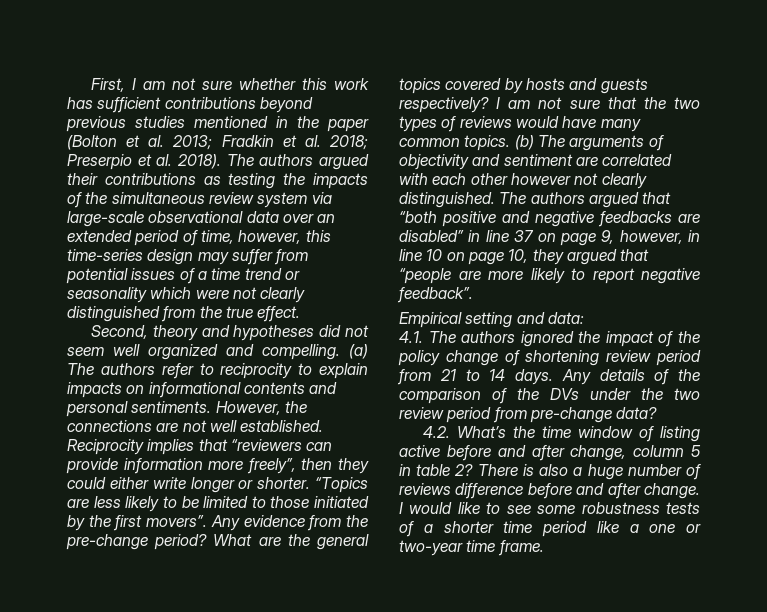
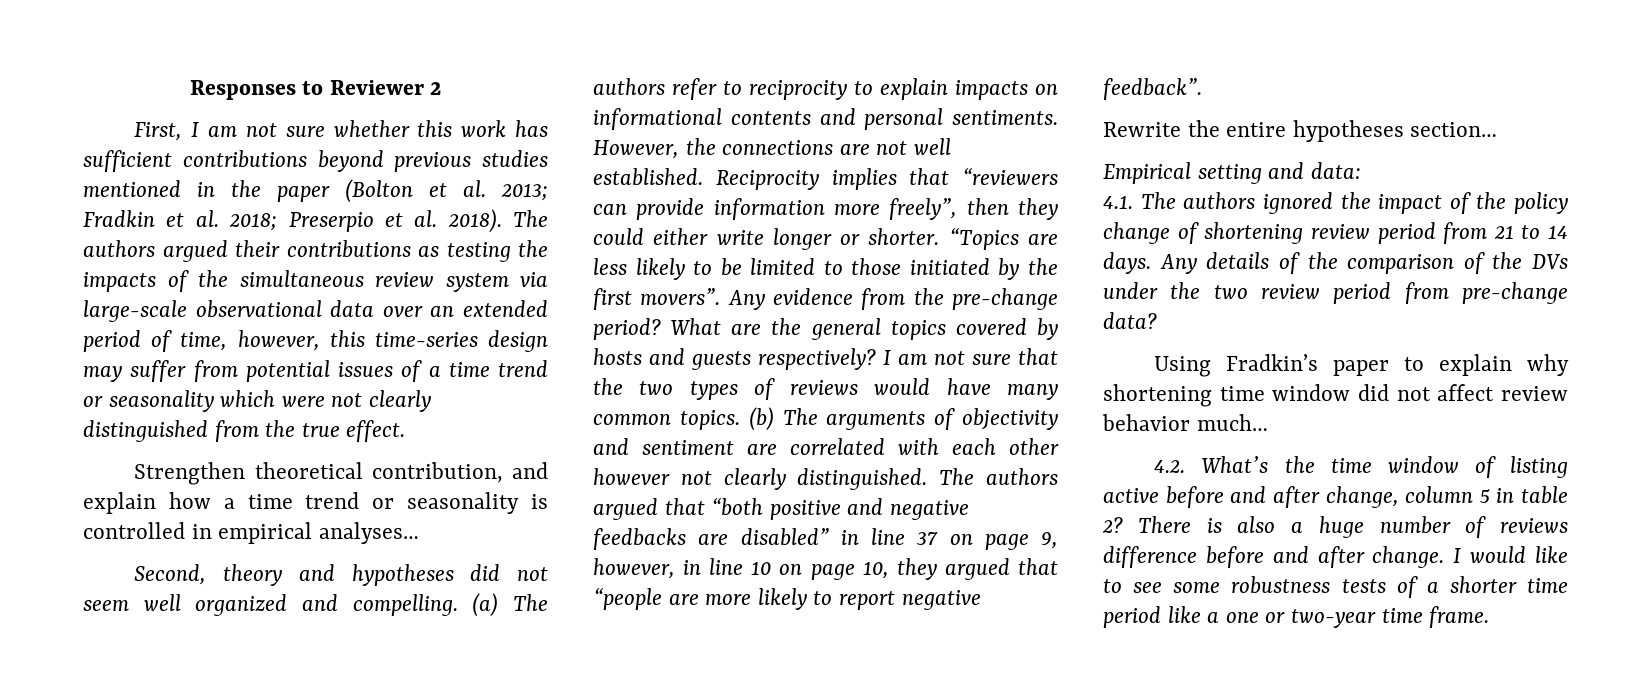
(90, 85) none -> [189,80,442,100] Responses to Reviewer 2 //
(301, 314) none -> [134,462,548,485] [83,492,548,514] [83,522,419,544] // Strengthen theoretical contribution, and explain how a time trend or seasonality is controlled in empirical analyses…
(473, 295) none -> [1103,120,1498,142] // Rewrite the entire hypotheses section…
(658, 413) none -> [1154,354,1569,377] [1103,384,1568,407] [1102,414,1268,431] // Using Fradkin’s paper to explain why shortening time window did not affect review behavior much…

